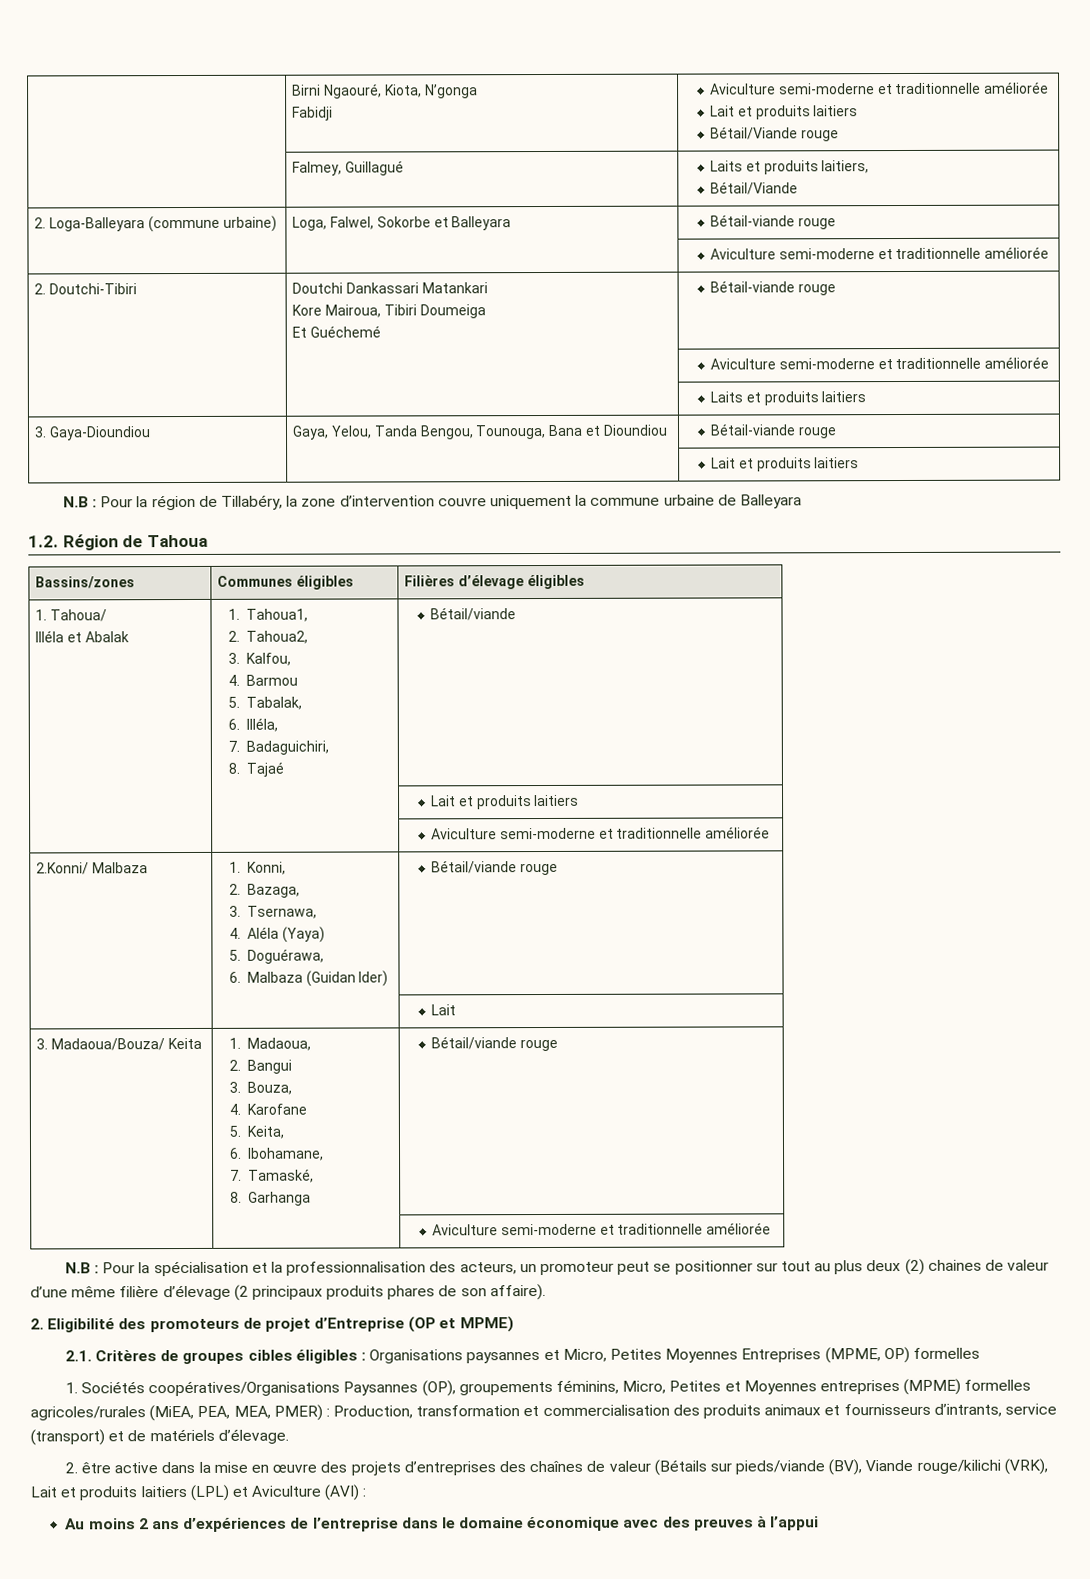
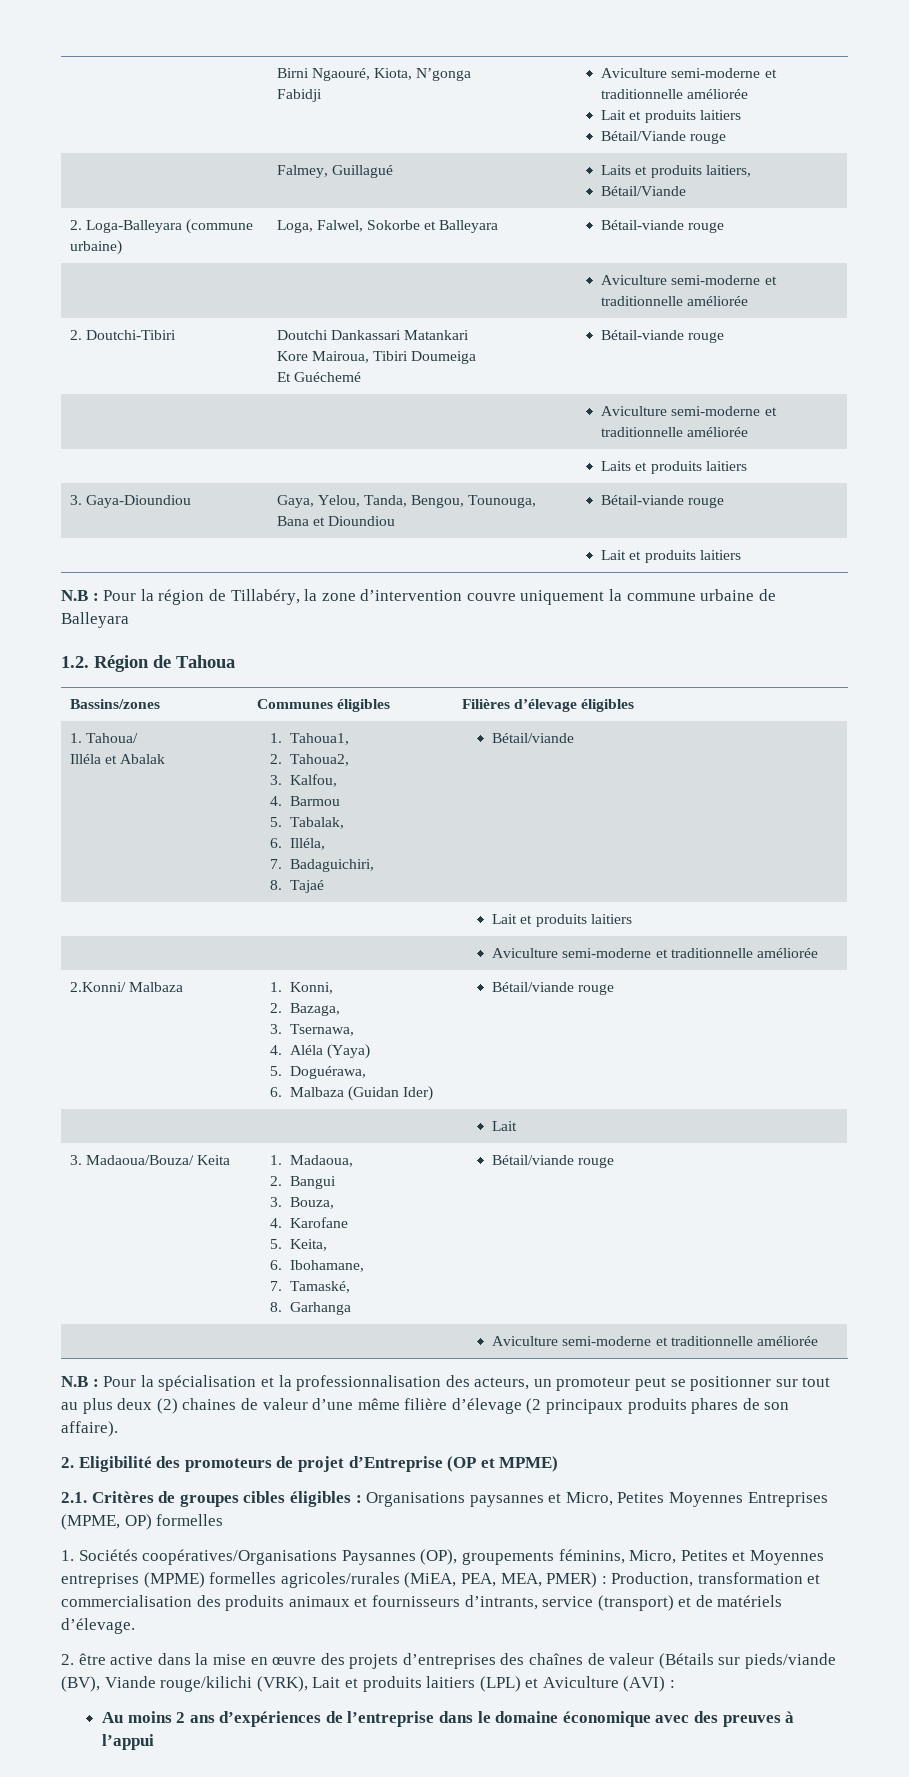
[373,425,418,437] Tanda -> [364,495,408,507] Tanda,

